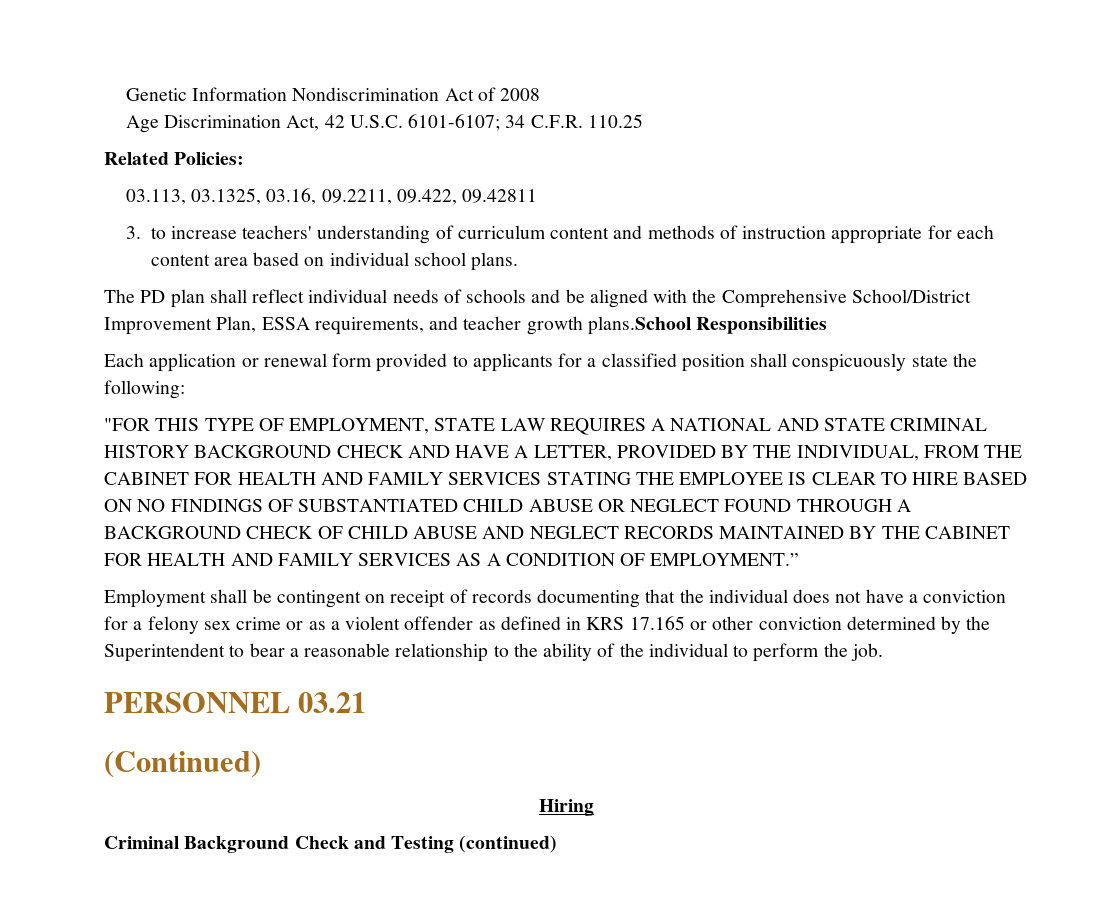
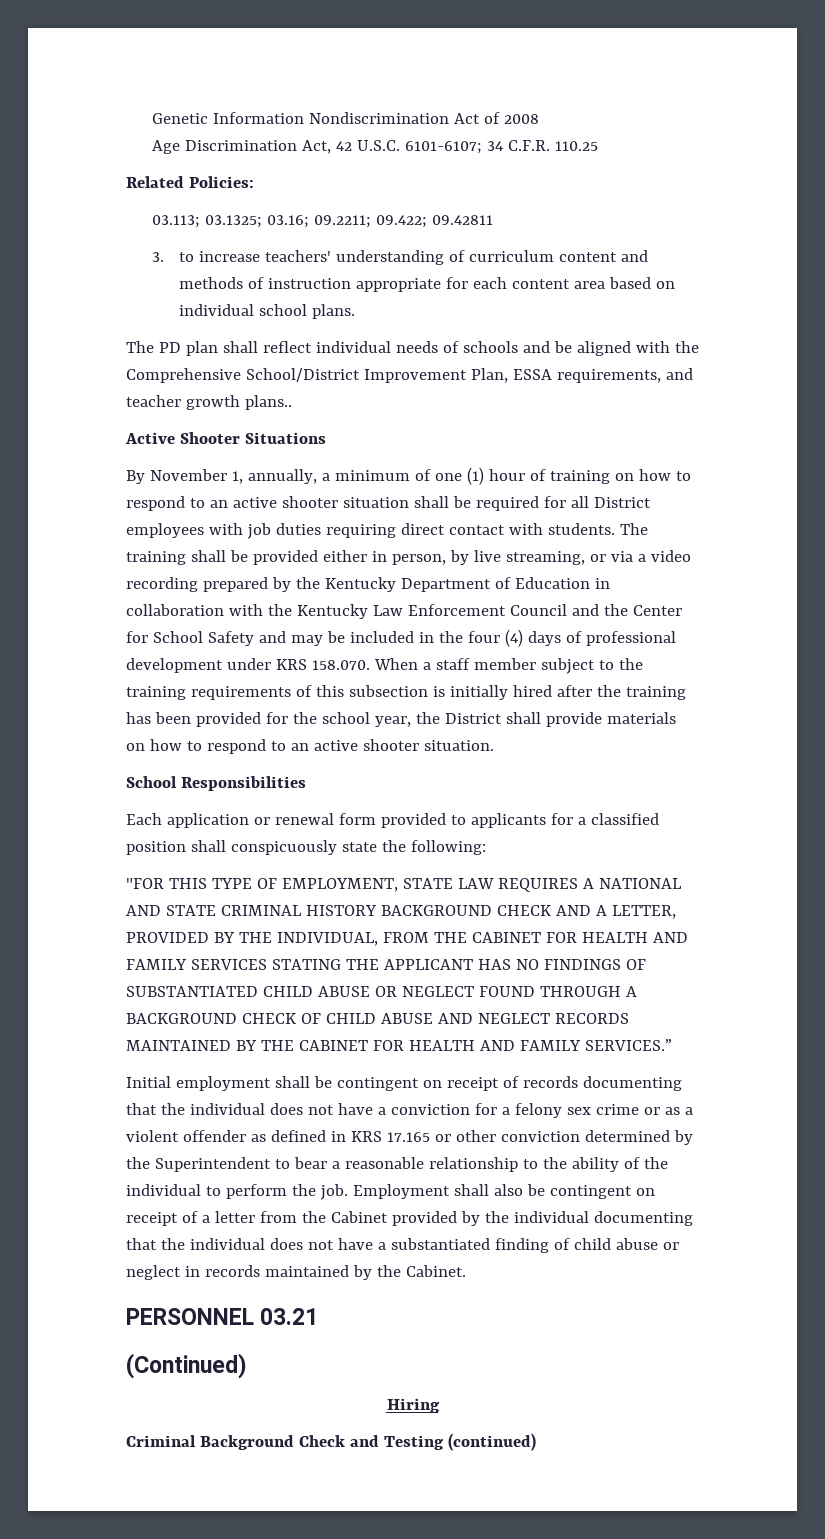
[125,188,457,205] 03.113, 03.1325, 03.16, 09.2211, 09.422, -> [152,215,428,228] 03.113; 03.1325; 03.16; 09.2211; 09.422;
[587,316,691,335] plans.School -> [244,395,292,410] [125,432,326,444] [126,467,691,485] [126,496,651,511] [126,523,648,539] [126,550,691,565] [126,577,610,592] [126,604,682,619] [126,629,676,647] [126,658,643,674] [126,685,686,700] [126,712,676,727] [126,739,494,754] [126,776,177,788] plans.. // Active Shooter Situations // By November 1, annually, a minimum of one (1) hour of training on how to respond to an active shooter situation shall be required for all District employees with job duties requiring direct contact with students. The training shall be provided either in person, by live streaming, or via a video recording prepared by the Kentucky Department of Education in collaboration with the Kentucky Law Enforcement Council and the Center for School Safety and may be included in the four (4) days of professional development under KRS 158.070. When a staff member subject to the training requirements of this subsection is initially hired after the training has been provided for the school year, the District shall provide materials on how to respond to an active shooter situation. // School
[455,445,510,458] HAVE -> (591, 910) none
[679,472,1028,485] [104,499,132,512] EMPLOYEE IS CLEAR TO HIRE BASED ON -> [383,959,511,970] APPLICANT HAS
[358,553,800,566] [104,589,206,608] SERVICES AS A CONDITION OF EMPLOYMENT.” // Employment -> [584,1039,672,1051] [126,1076,271,1091] SERVICES.” // Initial employment
(883, 652) none -> [352,1184,655,1199] [126,1211,693,1226] [126,1238,679,1253] [126,1265,466,1280] Employment shall also be contingent on receipt of a letter from the Cabinet provided by the individual documenting that the individual does not have a substantiated finding of child abuse or neglect in records maintained by the Cabinet.

